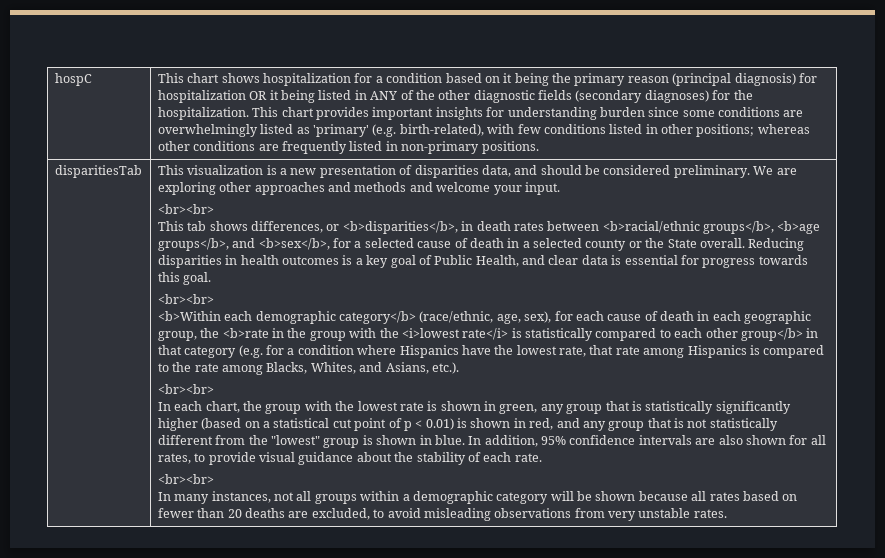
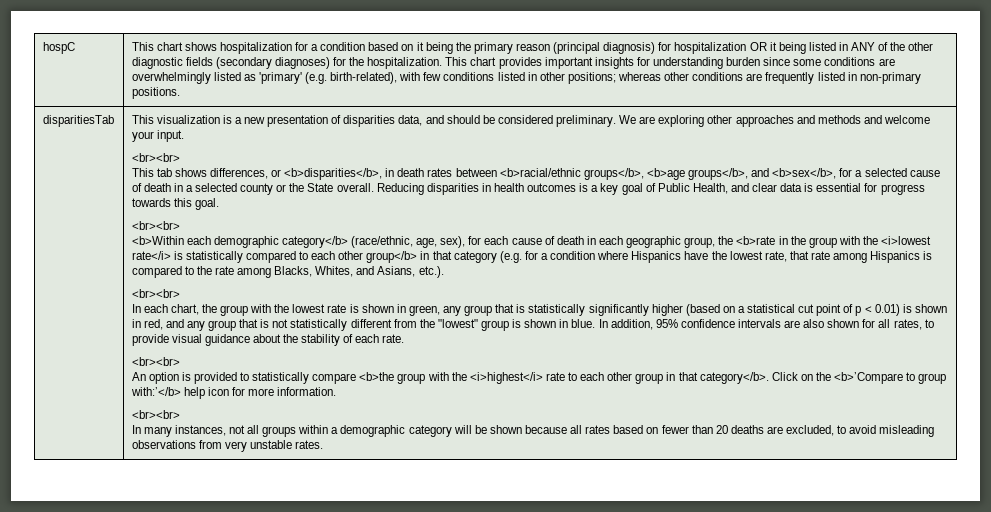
(214, 479) none -> [131,372,947,384] [130,387,337,399] [131,410,180,419] // An option is provided to statistically compare <b>the group with the <i>highest</i> rate to each other group in that category</b>. Click on the <b>’Compare to group with:’</b> help icon for more information. // <br><br>

